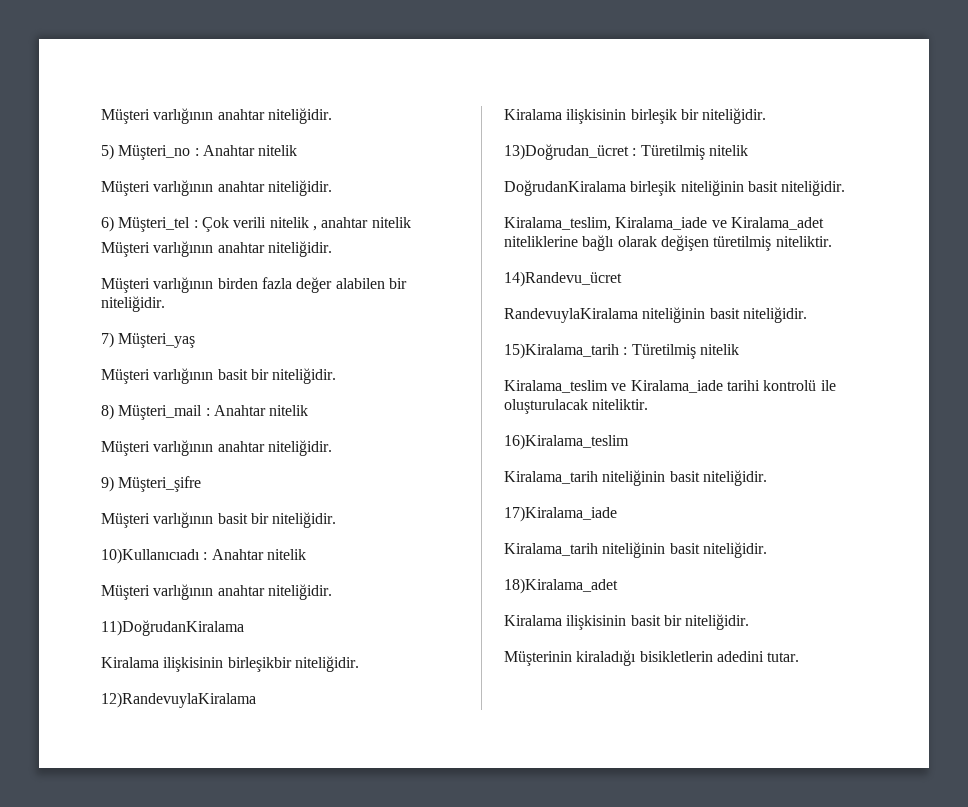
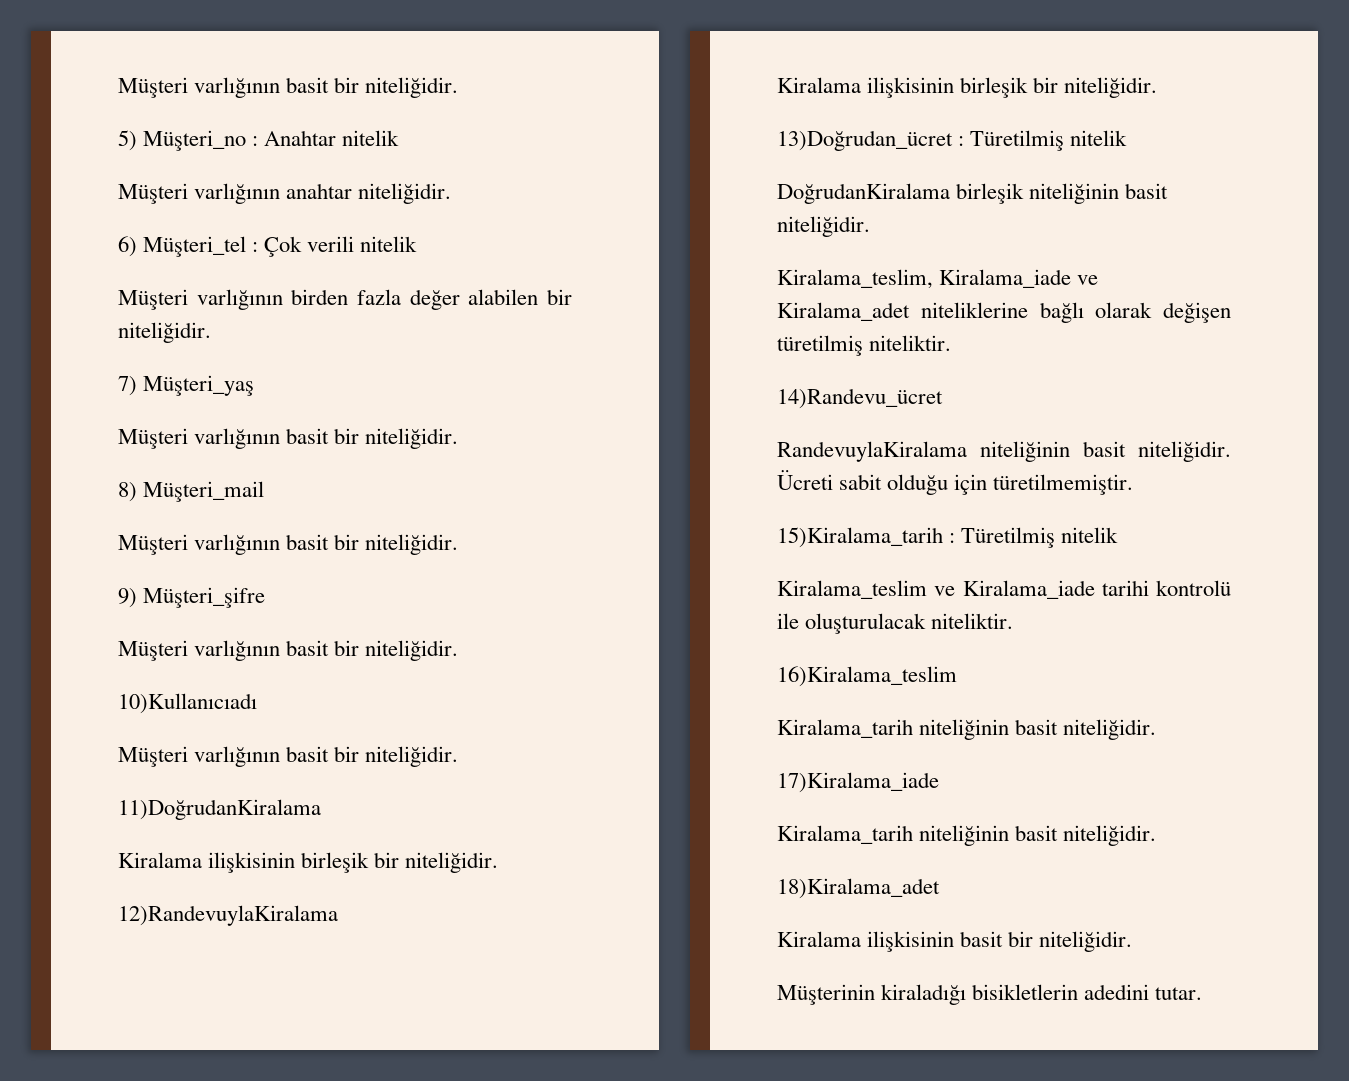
[101,108,265,124] Müşteri varlığının anahtar -> [118,77,360,98] Müşteri varlığının basit bir
[312,217,411,231] [101,241,332,257] , anahtar nitelik // Müşteri varlığının anahtar niteliğidir. -> (418, 244) none
[205,405,309,416] [101,440,265,456] : Anahtar nitelik // Müşteri varlığının anahtar -> [118,534,360,555] // Müşteri varlığının basit bir
[203,549,306,560] [101,584,265,600] : Anahtar nitelik // Müşteri varlığının anahtar -> [118,746,360,767] // Müşteri varlığının basit bir
[227,657,292,672] birleşikbir -> [301,852,400,873] birleşik bir
(807, 315) none -> [777,470,1134,495] Ücreti sabit olduğu için türetilmemiştir.

